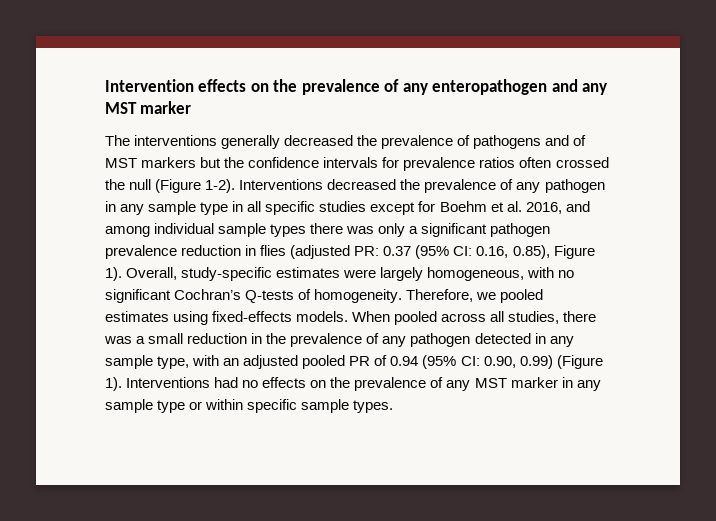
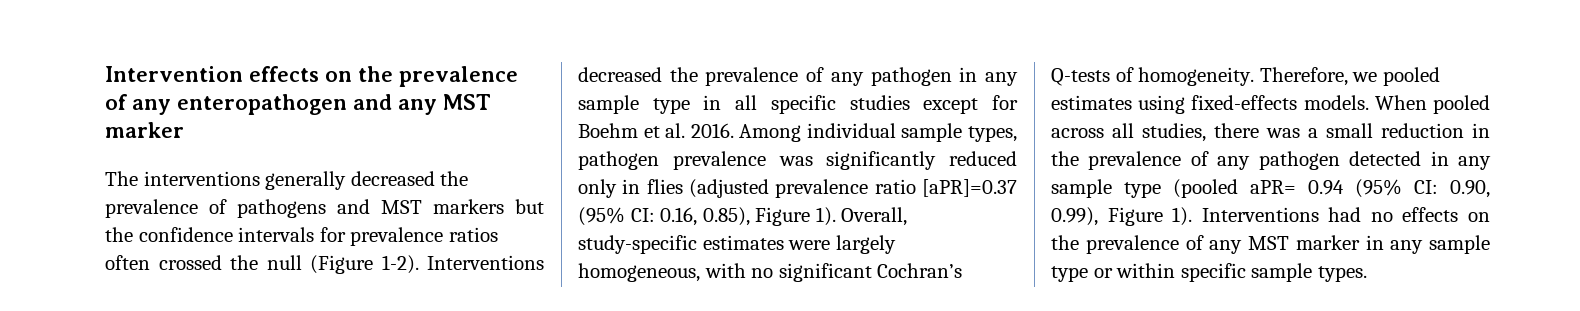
[573,135,587,146] of -> (370, 206) none
[525,201,590,214] [105,223,551,237] [105,245,412,259] 2016, and among individual sample types there was only a significant pathogen prevalence reduction in flies (adjusted PR: 0.37 -> [690,123,1017,142] [578,151,1017,170] [578,179,1017,198] 2016. Among individual sample types, pathogen prevalence was significantly reduced only in flies (adjusted prevalence ratio [aPR]=0.37
[157,355,388,369] type, with an adjusted pooled PR of -> [1124,179,1296,198] type (pooled aPR=
[519,355,603,369] 0.99) (Figure -> [1051,207,1163,226] 0.99), Figure

